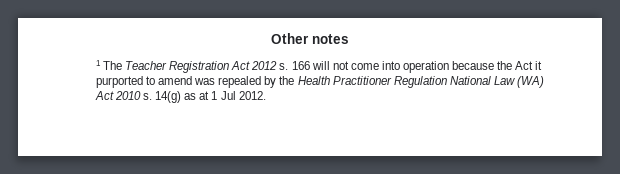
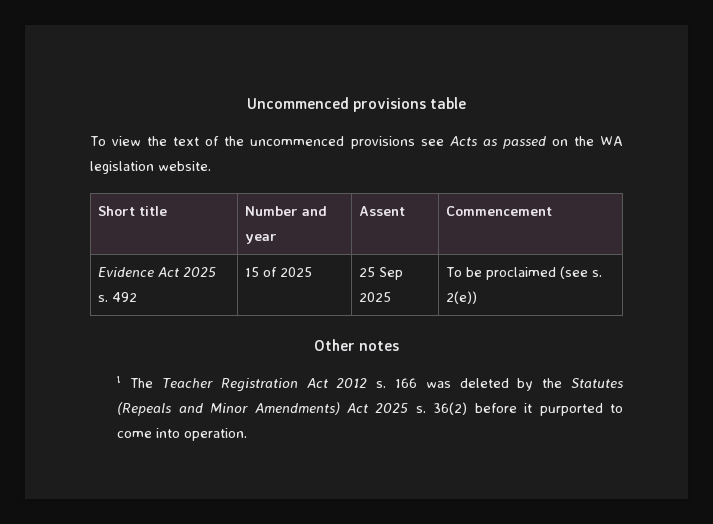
(271, 38) none -> [246,97,467,112] [90,136,624,149] [90,161,211,174] [98,206,168,216] [245,206,328,216] [245,234,278,244] [359,206,406,216] [446,206,553,216] [98,267,217,277] [98,292,138,302] [245,267,313,277] [359,267,404,280] [359,292,392,302] [446,266,603,280] [446,291,478,304] Uncommenced provisions table // To view the text of the uncommenced provisions see Acts as passed on the WA legislation website. // Short title | Number and year | Assent | Commencement // Evidence Act 2025 s. 492 | 15 of 2025 | 25 Sep 2025 | To be proclaimed (see s. 2(e)) //
[311,61,543,73] [95,76,545,88] [94,91,266,103] will not come into operation because the Act it purported to amend was repealed by the Health Practitioner Regulation National Law (WA) Act 2010 s. 14(g) as at 1 Jul 2012. -> [425,378,623,391] [117,402,624,416] [117,428,248,441] was deleted by the Statutes (Repeals and Minor Amendments) Act 2025 s. 36(2) before it purported to come into operation.

